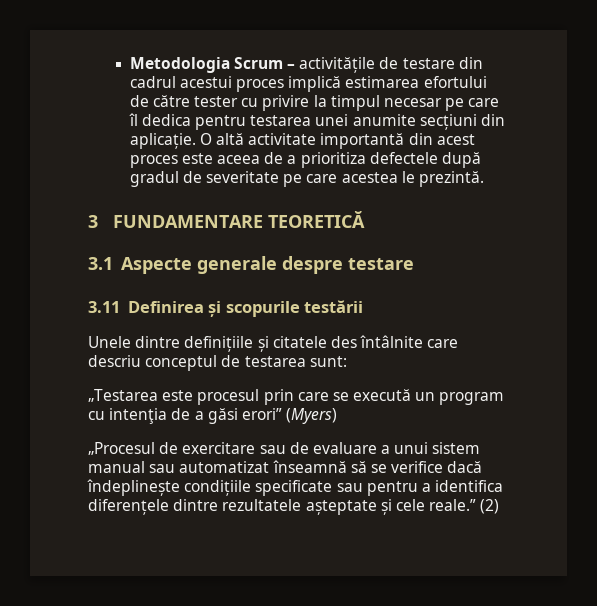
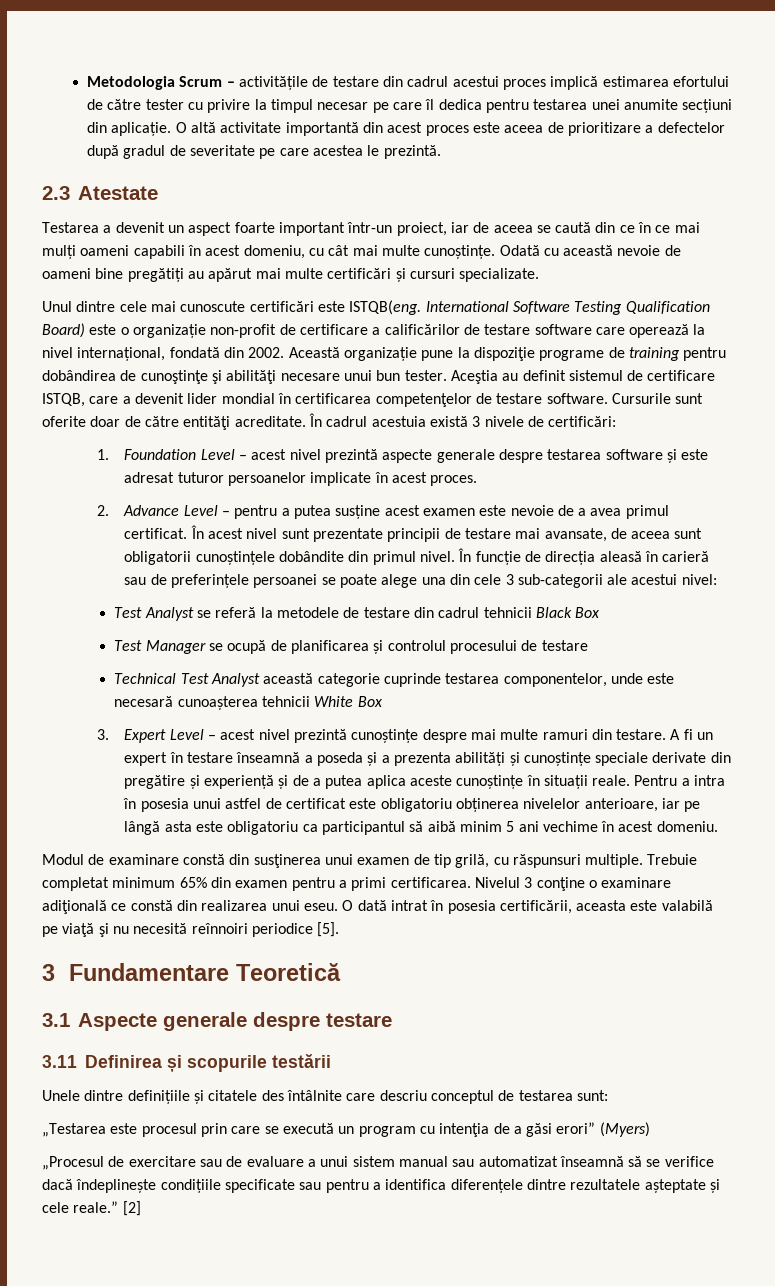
[287,152,438,168] a prioritiza defectele -> [567,122,725,136] prioritizare a defectelor
[88,211,365,228] 3 FUNDAMENTARE TEORETICĂ -> [42,186,158,200] [42,222,700,236] [42,245,681,259] [42,268,540,282] [42,300,710,315] [42,323,706,338] [42,347,727,361] [42,370,716,384] [42,393,704,407] [42,413,617,430] [96,449,709,463] [124,472,478,486] [96,505,669,519] [124,525,703,542] [124,548,710,565] [124,574,717,588] [114,607,601,621] [114,640,588,654] [114,673,675,687] [114,696,383,710] [96,729,714,743] [124,752,731,766] [124,775,726,789] [123,798,701,812] [124,821,718,835] [42,854,698,868] [42,877,672,891] [42,900,713,914] [42,922,340,937] [42,963,342,981] 2.3 Atestate // Testarea a devenit un aspect foarte important într-un proiect, iar de aceea se caută din ce în ce mai mulți oameni capabili în acest domeniu, cu cât mai multe cunoștințe. Odată cu această nevoie de oameni bine pregătiți au apărut mai multe certificări și cursuri specializate. // Unul dintre cele mai cunoscute certificări este ISTQB(eng. International Software Testing Qualification Board) este o organizație non-profit de certificare a calificărilor de testare software care operează la nivel internațional, fondată din 2002. Această organizație pune la dispoziţie programe de training pentru dobândirea de cunoştinţe şi abilităţi necesare unui bun tester. Aceştia au definit sistemul de certificare ISTQB, care a devenit lider mondial în certificarea competenţelor de testare software. Cursurile sunt oferite doar de către entităţi acreditate. În cadrul acestuia există 3 nivele de certificări: // 1. Foundation Level – acest nivel prezintă aspecte generale despre testarea software și este adresat tuturor persoanelor implicate în acest proces. // 2. Advance Level – pentru a putea susține acest examen este nevoie de a avea primul certificat. În acest nivel sunt prezentate principii de testare mai avansate, de aceea sunt obligatorii cunoștințele dobândite din primul nivel. În funcție de direcția aleasă în carieră sau de preferințele persoanei se poate alege una din cele 3 sub-categorii ale acestui nivel: // Test Analyst se referă la metodele de testare din cadrul tehnicii Black Box // Test Manager se ocupă de planificarea și controlul procesului de testare // Technical Test Analyst această categorie cuprinde testarea componentelor, unde este necesară cunoașterea tehnicii White Box // 3. Expert Level – acest nivel prezintă cunoștințe despre mai multe ramuri din testare. A fi un expert în testare înseamnă a poseda și a prezenta abilități și cunoștințe speciale derivate din pregătire și experiență și de a putea aplica aceste cunoștințe în situații reale. Pentru a intra în posesia unui astfel de certificat este obligatoriu obținerea nivelelor anterioare, iar pe lângă asta este obligatoriu ca participantul să aibă minim 5 ani vechime în acest domeniu. // Modul de examinare constă din susţinerea unui examen de tip grilă, cu răspunsuri multiple. Trebuie completat minimum 65% din examen pentru a primi certificarea. Nivelul 3 conţine o examinare adiţională ce constă din realizarea unui eseu. O dată intrat în posesia certificării, aceasta este valabilă pe viaţă şi nu necesită reînnoiri periodice [5]. // 3 Fundamentare Teoretică
[480,499,500,514] (2) -> [122,1201,141,1216] [2]

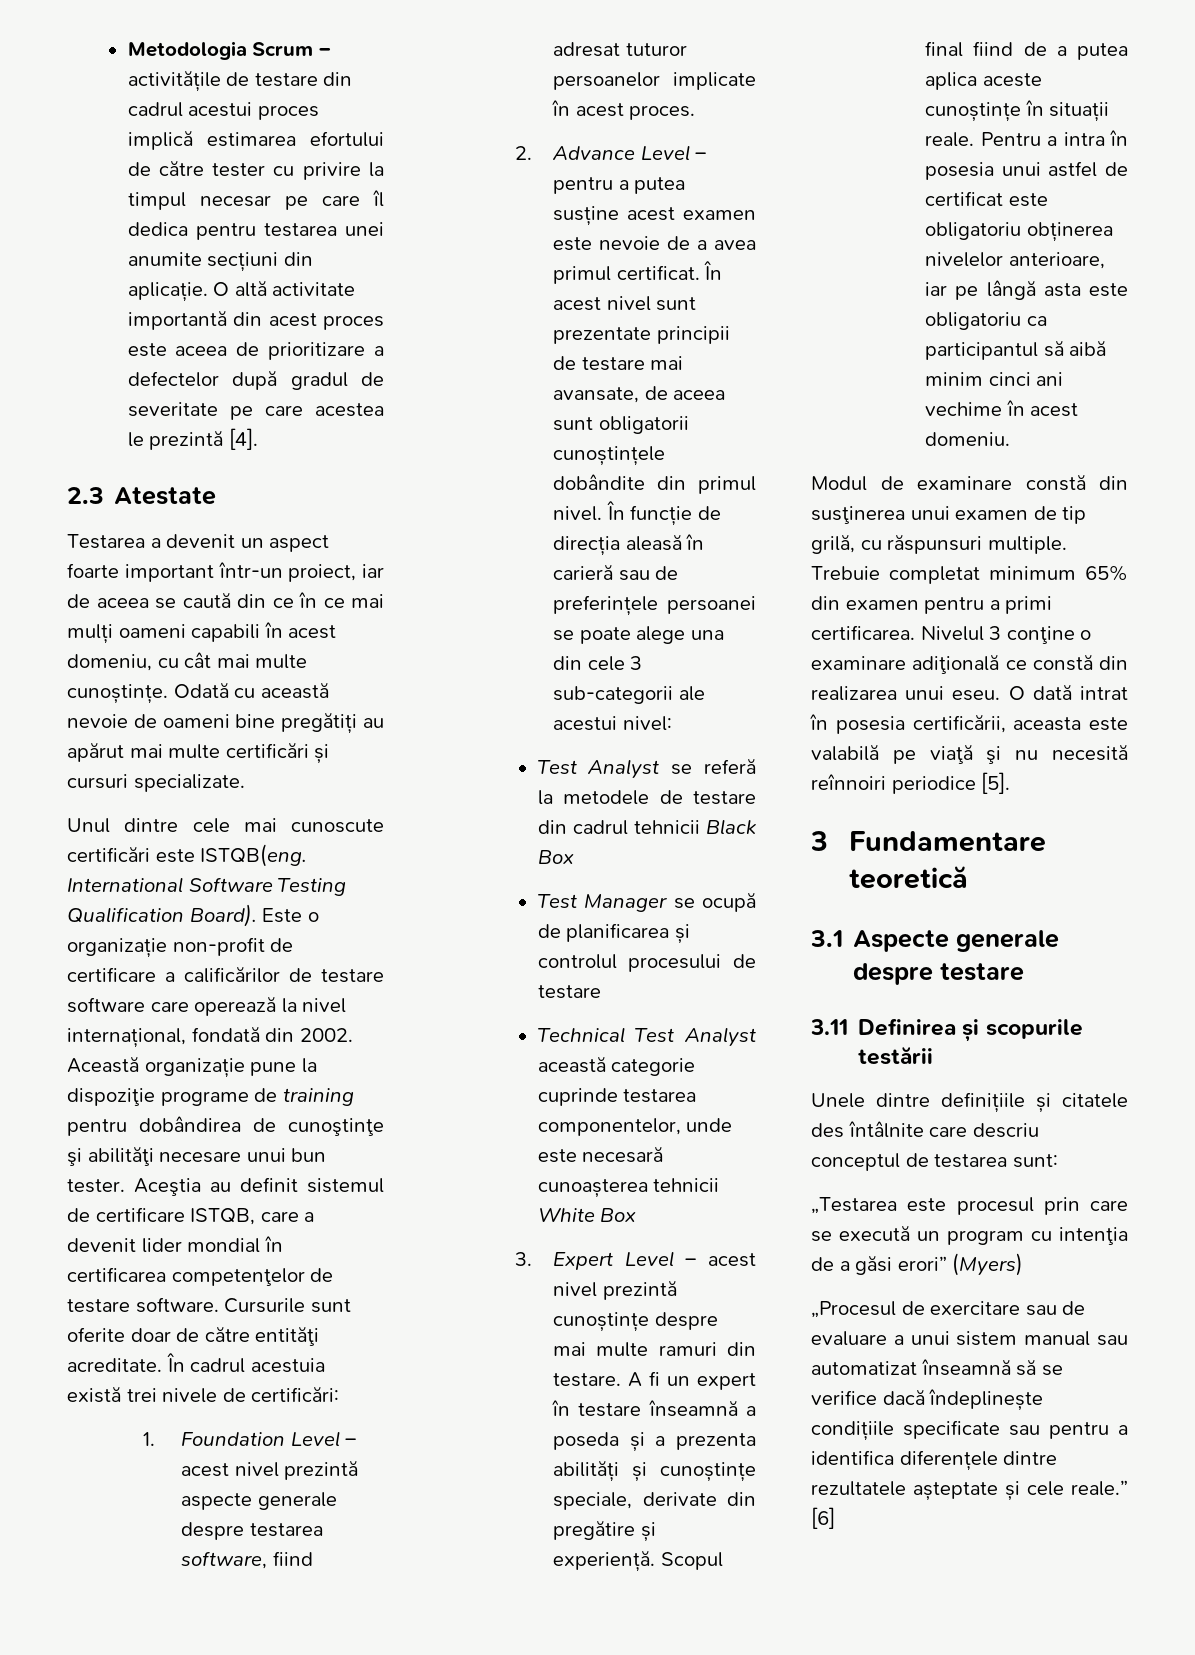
[383,145,441,159] prezintă. -> [149,428,258,450] prezintă [4].
[42,323,117,338] Board) este -> [189,904,303,927] Board). Este
[472,416,481,427] 3 -> [126,1388,157,1402] trei
[605,449,709,463] software și este -> [181,1551,313,1569] software, fiind
[595,752,649,766] speciale -> [553,1492,633,1510] speciale,
[203,775,289,789] experiență și -> [553,1550,723,1572] [925,41,1014,57] experiență. Scopul final fiind
[506,821,515,832] 5 -> [988,372,1031,386] cinci
[236,963,342,981] Teoretică -> [849,866,969,889] teoretică
[122,1201,141,1216] [2] -> [811,1507,835,1529] [6]

